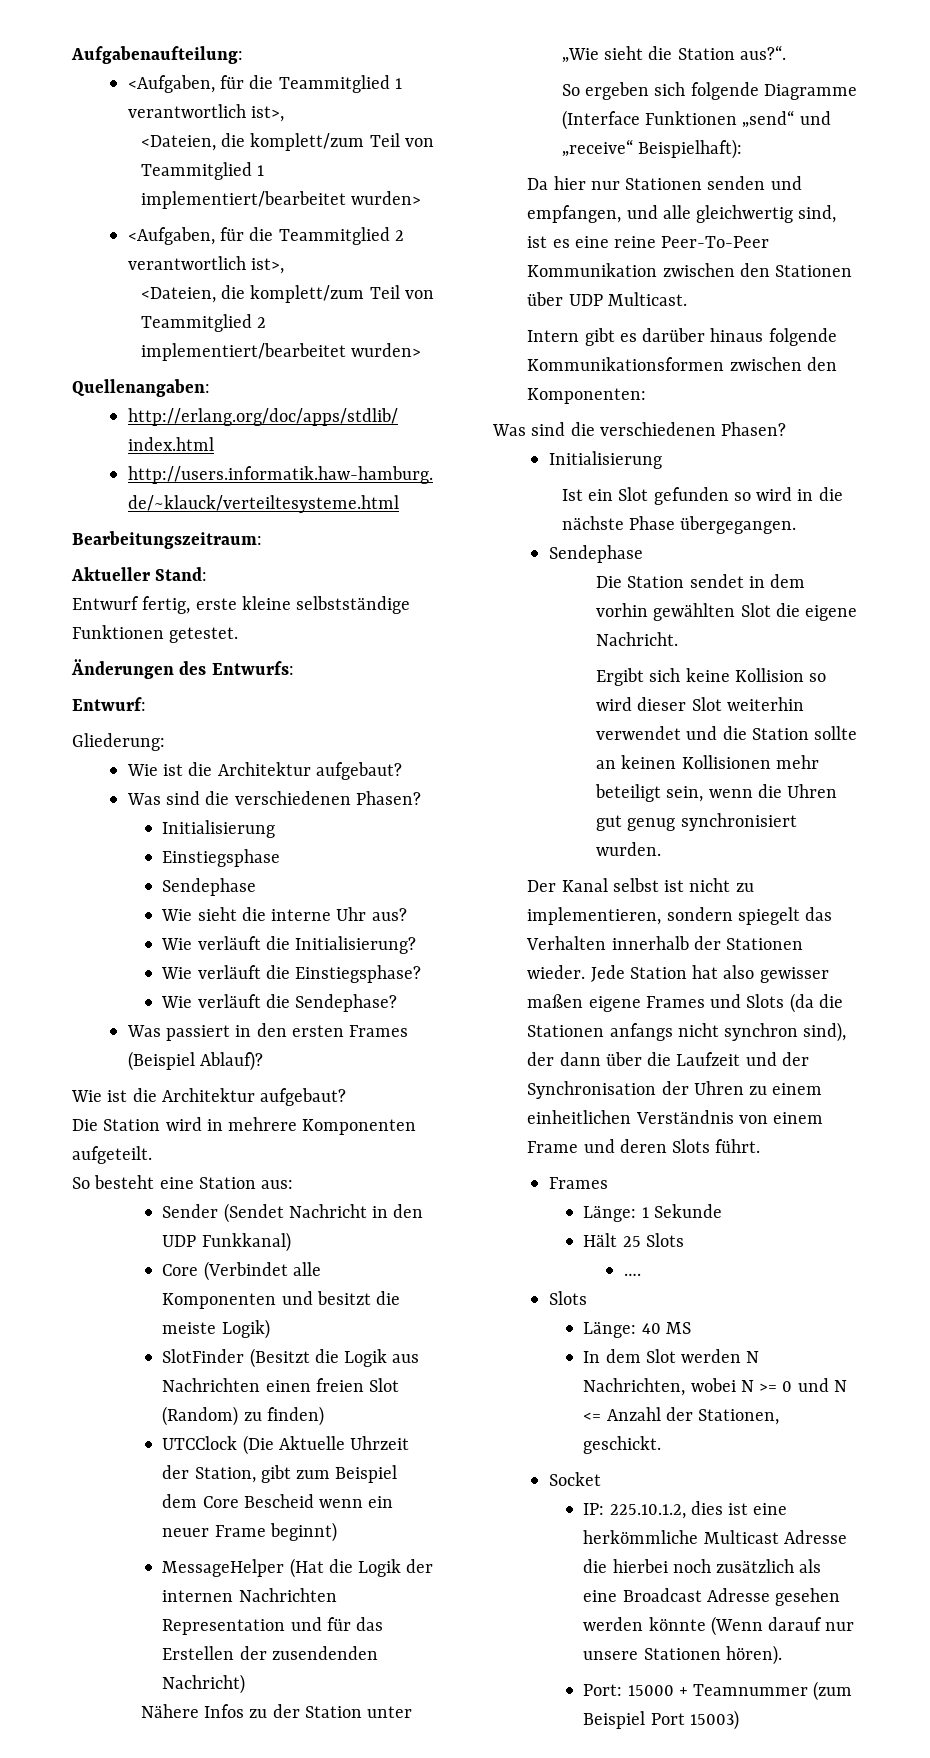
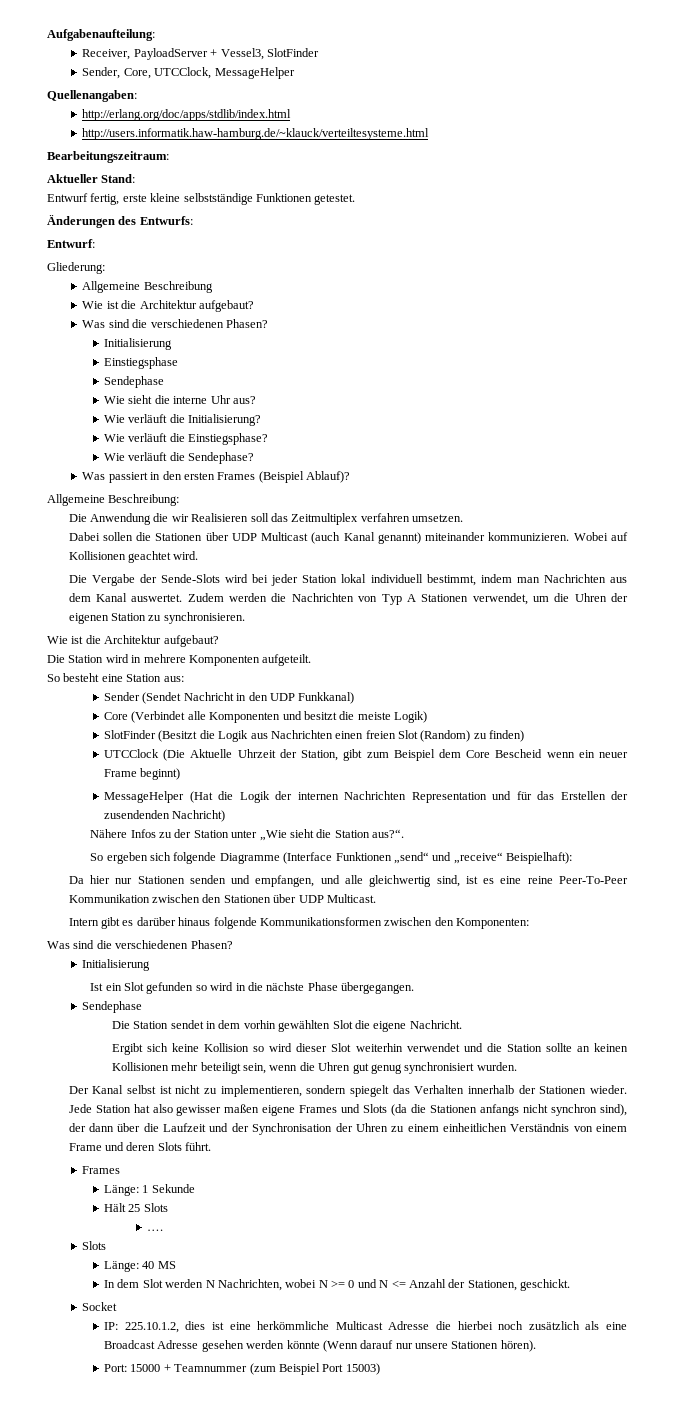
[127,75,402,93] [127,104,285,122] [140,133,434,151] [140,162,265,180] [140,191,422,209] [127,227,404,245] [127,256,285,274] [140,285,434,303] [140,314,267,332] [140,343,422,361] <Aufgaben, für die Teammitglied 1 verantwortlich ist>, // <Dateien, die komplett/zum Teil von Teammitglied 1 implementiert/bearbeitet wurden> // <Aufgaben, für die Teammitglied 2 verantwortlich ist>, // <Dateien, die komplett/zum Teil von Teammitglied 2 implementiert/bearbeitet wurden> -> [82,48,319,60] [82,67,295,79] Receiver, PayloadServer + Vessel3, SlotFinder // Sender, Core, UTCClock, MessageHelper
(165, 742) none -> [82,281,213,293] // Allgemeine Beschreibung
(264, 1061) none -> [47,494,180,506] [68,513,464,525] [68,532,628,544] [68,551,199,563] [68,574,628,586] [68,593,628,605] [68,612,245,624] // Allgemeine Beschreibung: // Die Anwendung die wir Realisieren soll das Zeitmultiplex verfahren umsetzen. // Dabei sollen die Stationen über UDP Multicast (auch Kanal genannt) miteinander kommunizieren. Wobei auf Kollisionen geachtet wird. // Die Vergabe der Sende-Slots wird bei jeder Station lokal individuell bestimmt, indem man Nachrichten aus dem Kanal auswertet. Zudem werden die Nachrichten von Typ A Stationen verwendet, um die Uhren der eigenen Station zu synchronisieren.

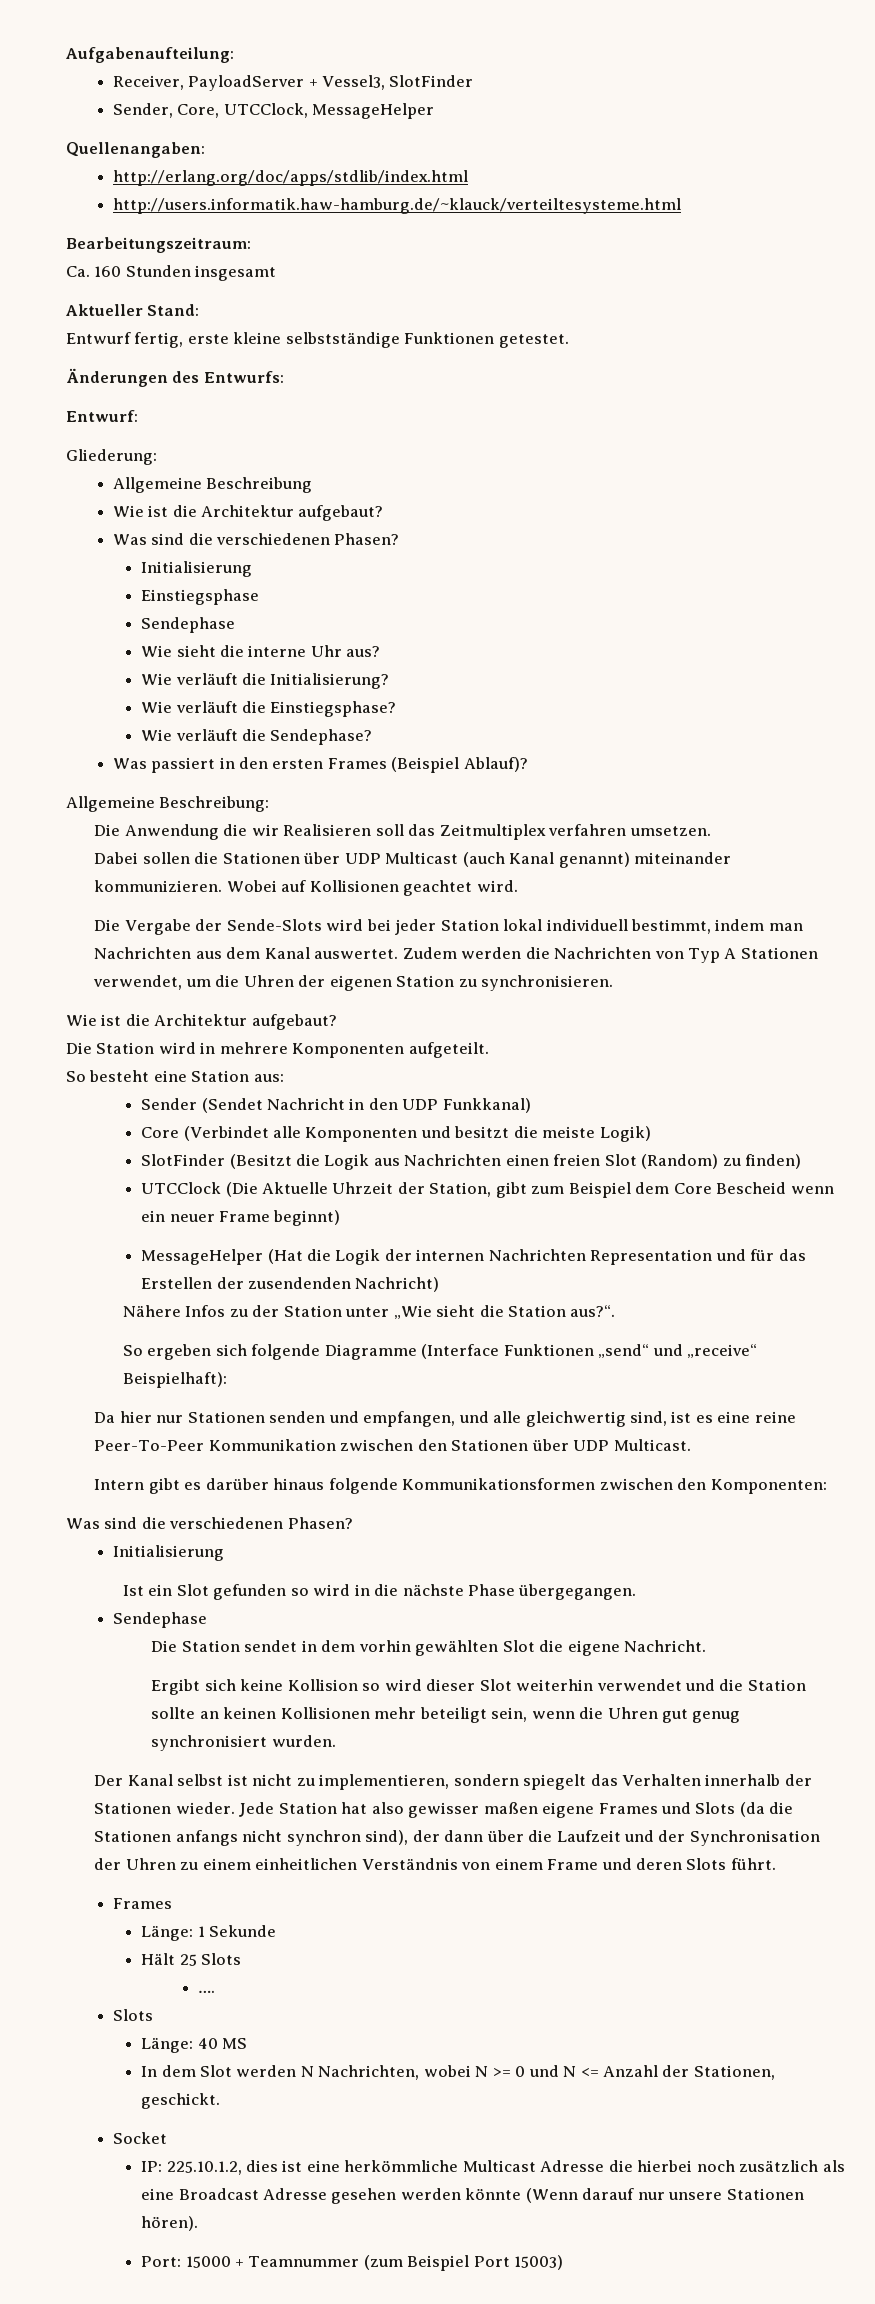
(169, 157) none -> [66,265,277,281] // Ca. 160 Stunden insgesamt

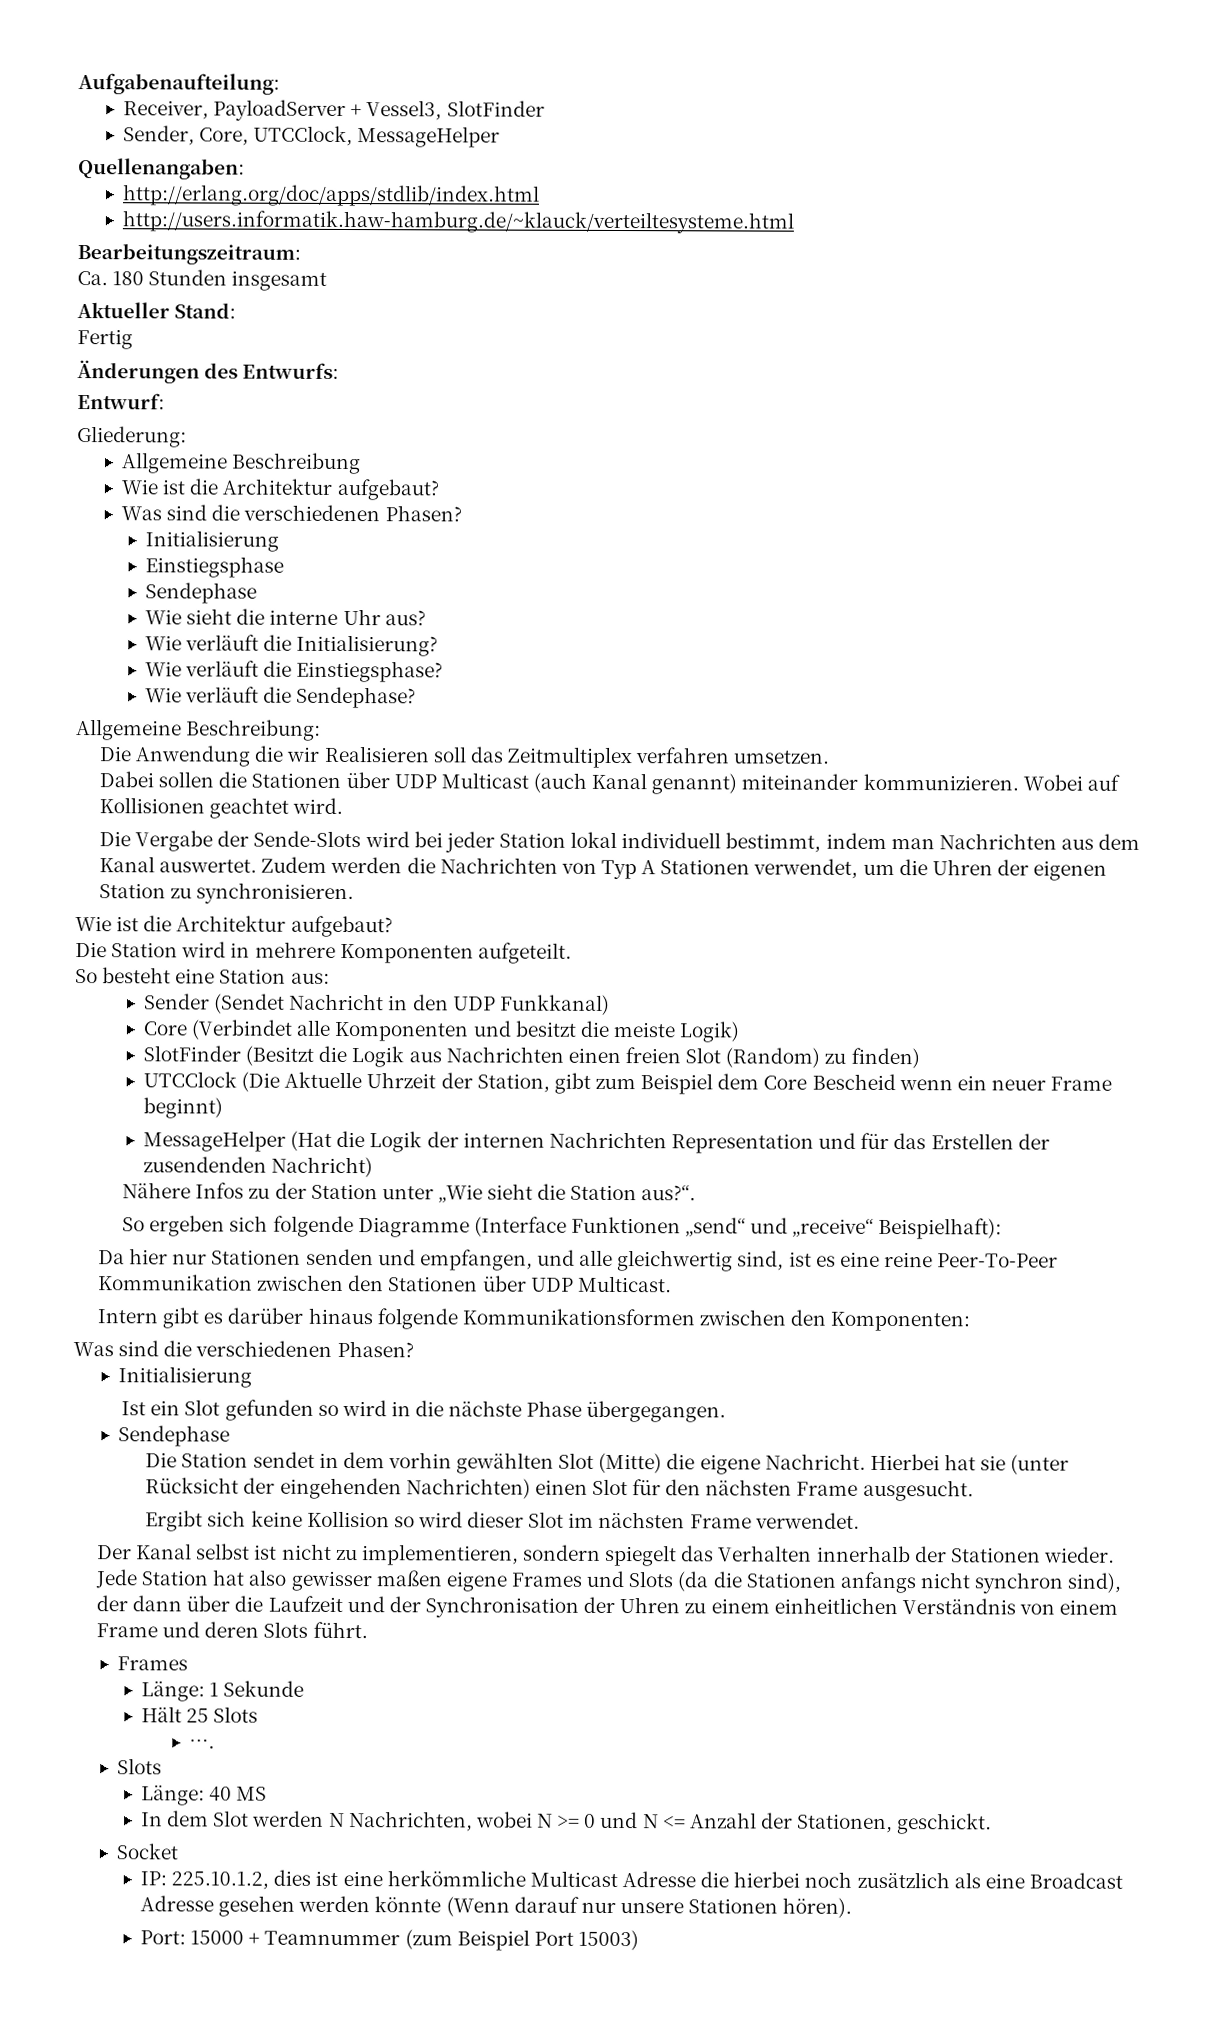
[94,266,122,277] 160 -> [112,271,145,286] 180
[66,332,569,348] Entwurf fertig, erste kleine selbstständige Funktionen getestet. -> [77,329,133,350] Fertig
[112,757,528,773] // Was passiert in den ersten Frames (Beispiel Ablauf)? -> (417, 697) none
(535, 1646) none -> [598,1452,663,1474] (Mitte)
(706, 1646) none -> [869,1453,1070,1475] [145,1477,974,1502] Hierbei hat sie (unter Rücksicht der eingehenden Nachrichten) einen Slot für den nächsten Frame ausgesucht.
[516,1679,806,1691] [151,1707,741,1723] [151,1735,336,1751] weiterhin verwendet und die Station sollte an keinen Kollisionen mehr beteiligt sein, wenn die Uhren gut genug synchronisiert wurden. -> [568,1511,860,1529] im nächsten Frame verwendet.

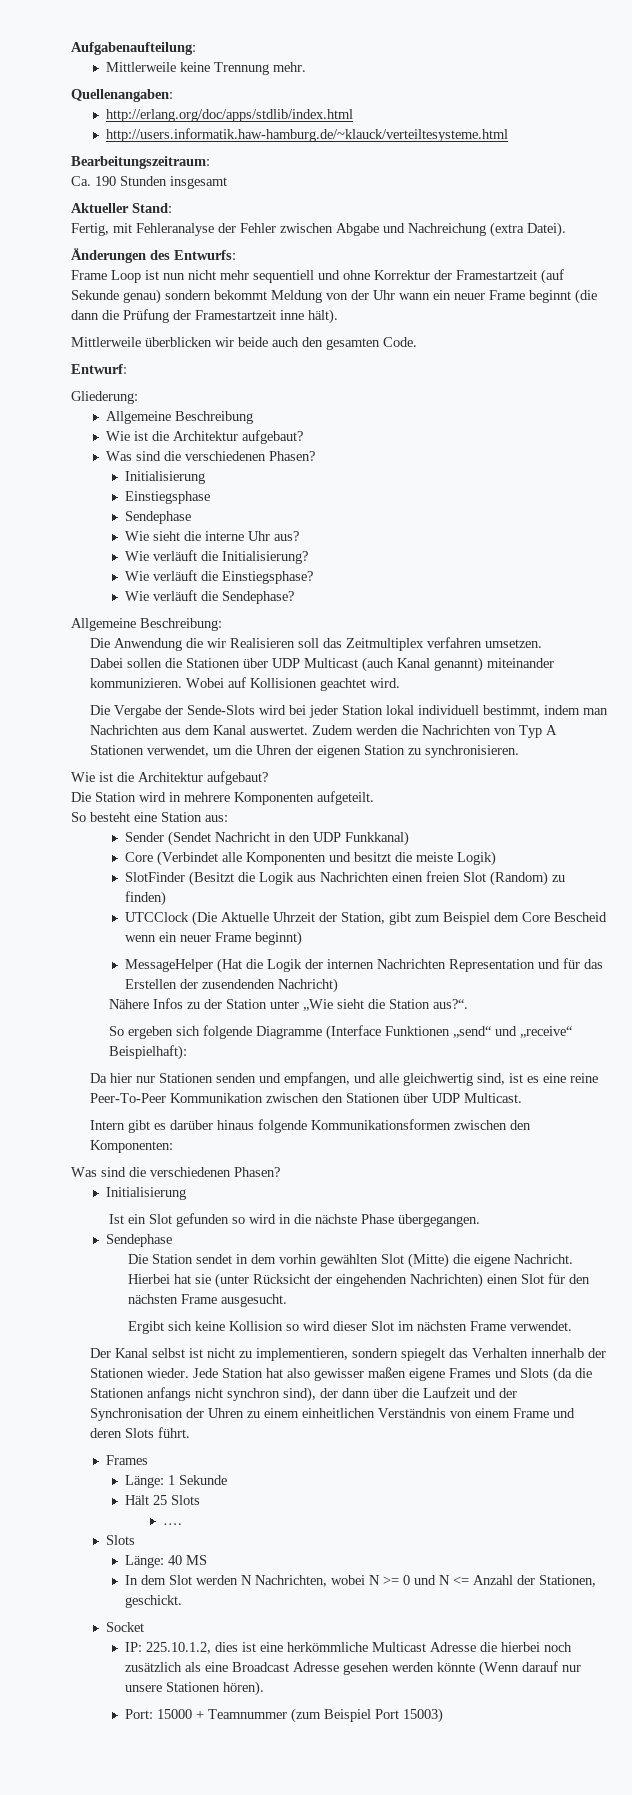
[122,99,545,122] [122,125,501,148] Receiver, PayloadServer + Vessel3, SlotFinder // Sender, Core, UTCClock, MessageHelper -> [106,62,307,75] Mittlerweile keine Trennung mehr.
[112,271,145,286] 180 -> [95,176,116,186] 190
[77,329,133,350] [77,360,340,384] Fertig // Änderungen des Entwurfs: -> [71,222,566,237] [71,248,236,263] [71,269,564,284] [71,289,597,304] [71,309,338,324] [71,337,417,350] Fertig, mit Fehleranalyse der Fehler zwischen Abgabe und Nachreichung (extra Datei). // Änderungen des Entwurfs: // Frame Loop ist nun nicht mehr sequentiell und ohne Korrektur der Framestartzeit (auf Sekunde genau) sondern bekommt Meldung von der Uhr wann ein neuer Frame beginnt (die dann die Prüfung der Framestartzeit inne hält). // Mittlerweile überblicken wir beide auch den gesamten Code.

